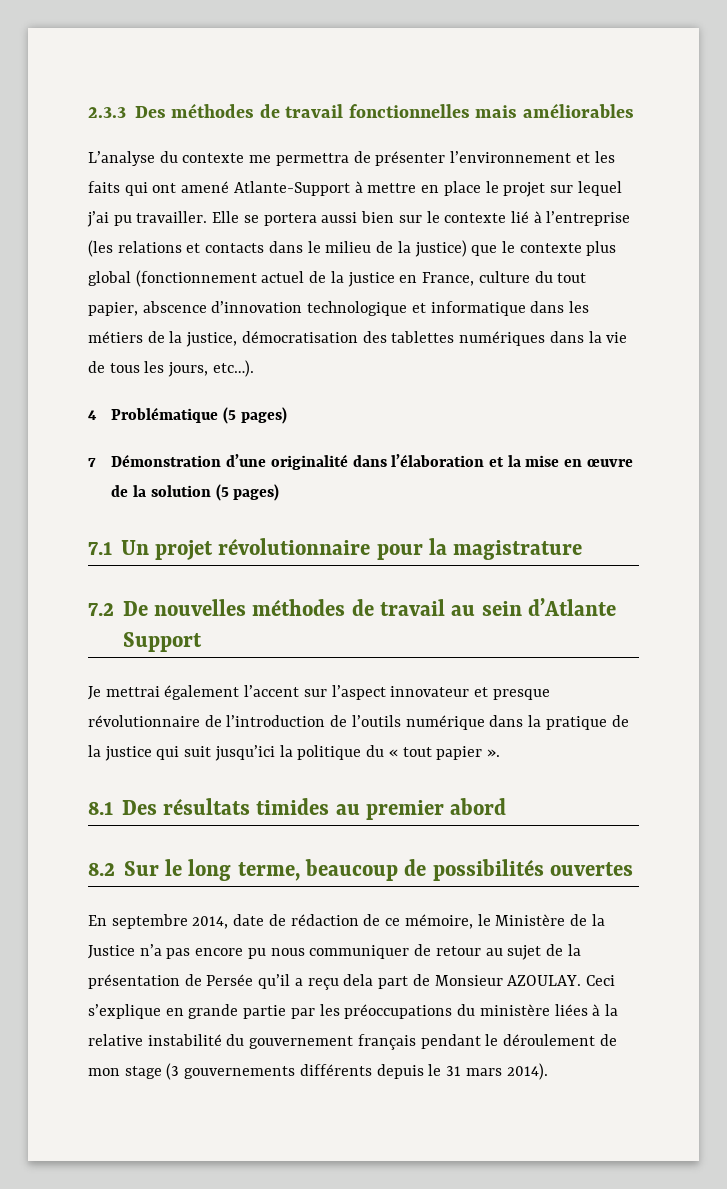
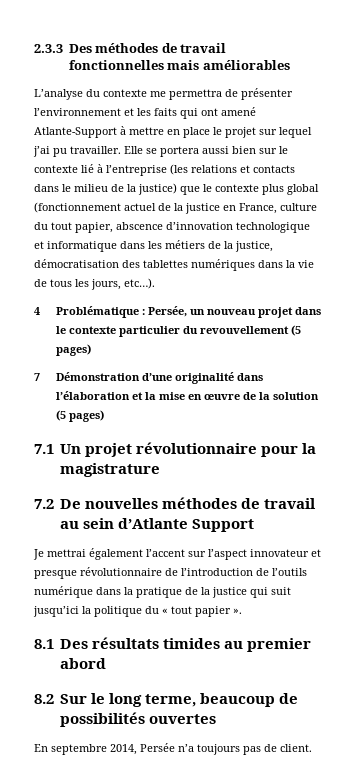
(219, 415) none -> [141,306,321,318] [55,326,289,337] : Persée, un nouveau projet dans le contexte particulier du revouvellement
[233,914,605,929] [88,944,581,960] [88,974,615,990] [88,1004,618,1019] [88,1034,617,1050] [88,1063,548,1080] date de rédaction de ce mémoire, le Ministère de la Justice n’a pas encore pu nous communiquer de retour au sujet de la présentation de Persée qu’il a reçu dela part de Monsieur AZOULAY. Ceci s’explique en grande partie par les préoccupations du ministère liées à la relative instabilité du gouvernement français pendant le déroulement de mon stage (3 gouvernements différents depuis le 31 mars 2014). -> [140,743,312,755] Persée n’a toujours pas de client.

